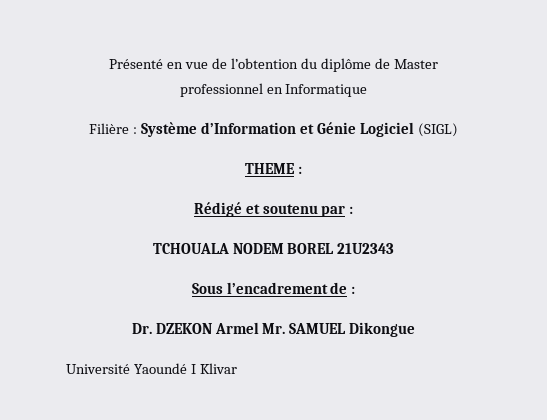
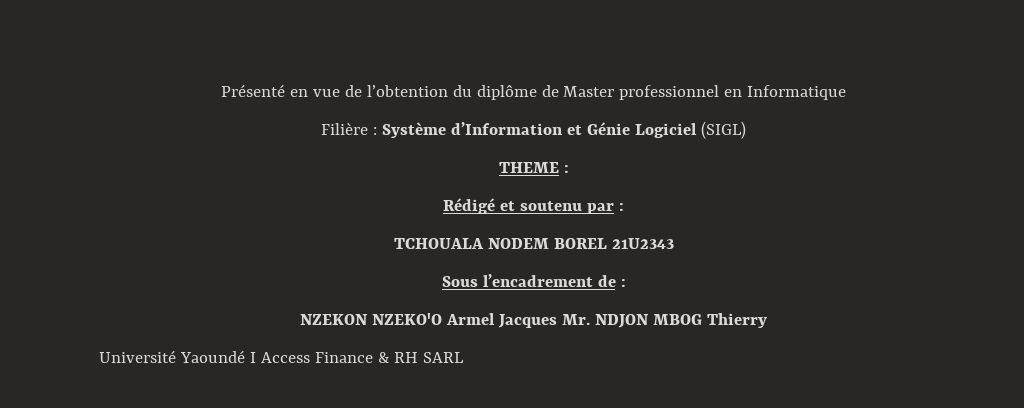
[131,322,416,337] [66,363,237,374] Dr. DZEKON Armel Mr. SAMUEL Dikongue // Université Yaoundé I Klivar -> [300,313,767,328] [99,350,464,363] NZEKON NZEKO'O Armel Jacques Mr. NDJON MBOG Thierry // Université Yaoundé I Access Finance & RH SARL

